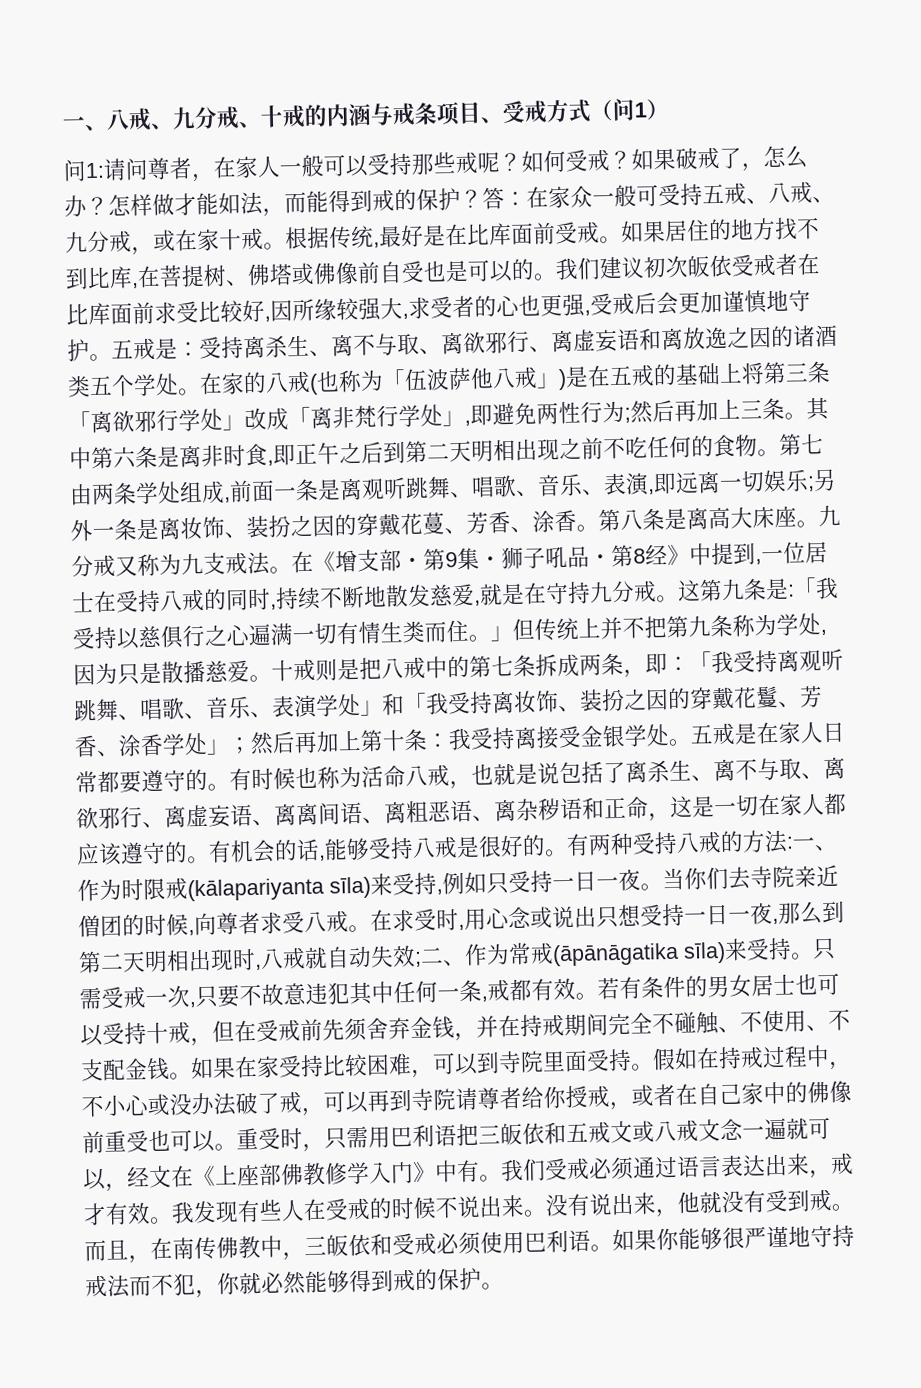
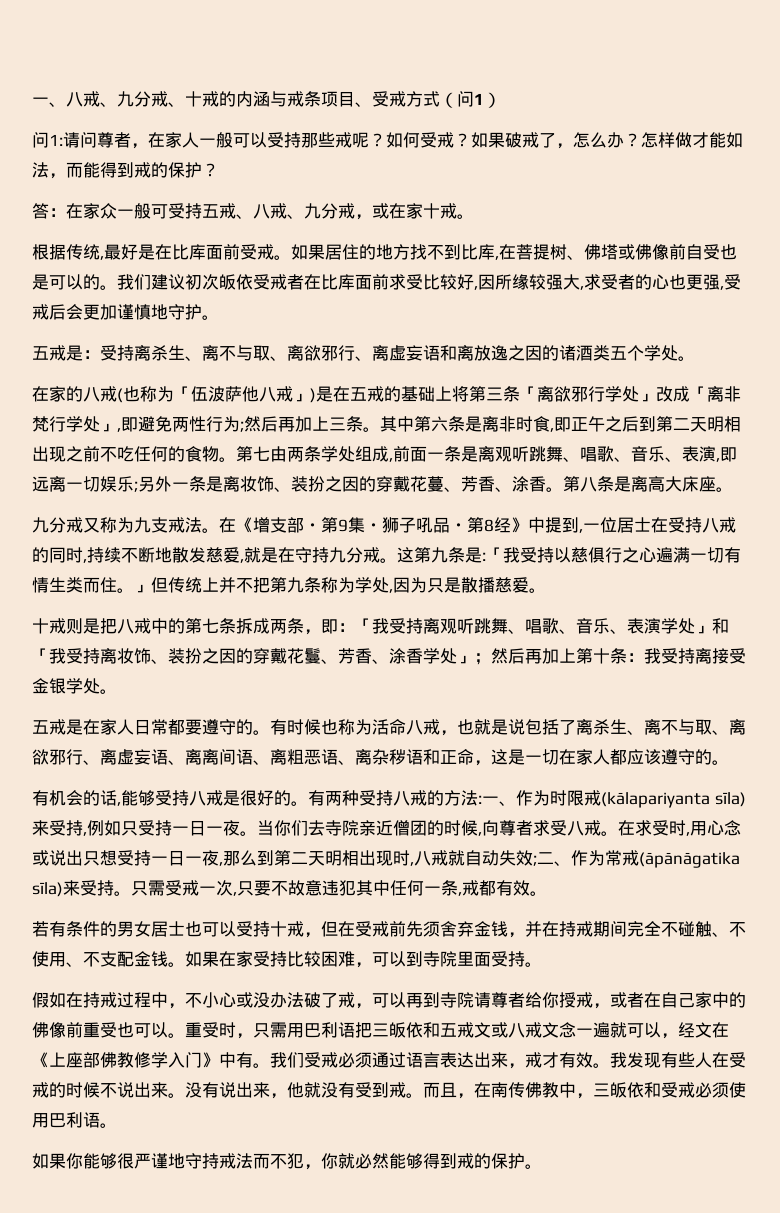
(483, 198) none -> (219, 170) //
(286, 246) none -> (474, 216) //
(112, 357) none -> (219, 317) //
(201, 391) none -> (695, 358) //
(819, 524) none -> (733, 489) //
(272, 678) none -> (546, 590) //
(692, 742) none -> (117, 691) //
(210, 859) none -> (729, 762) //
(598, 996) none -> (547, 893) //
(654, 1067) none -> (542, 964) //
(613, 1248) none -> (117, 1125) //

